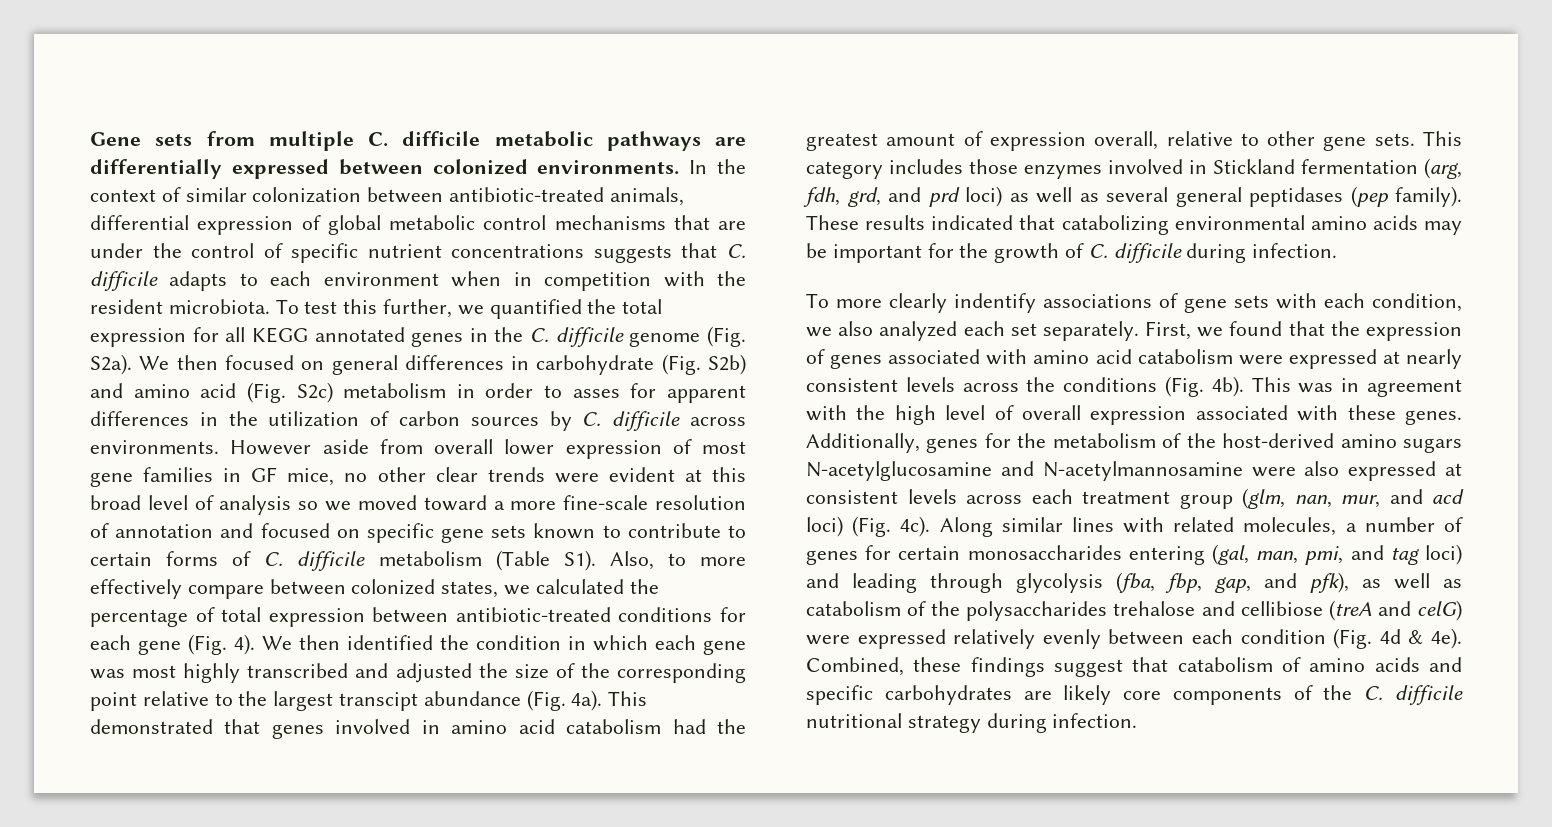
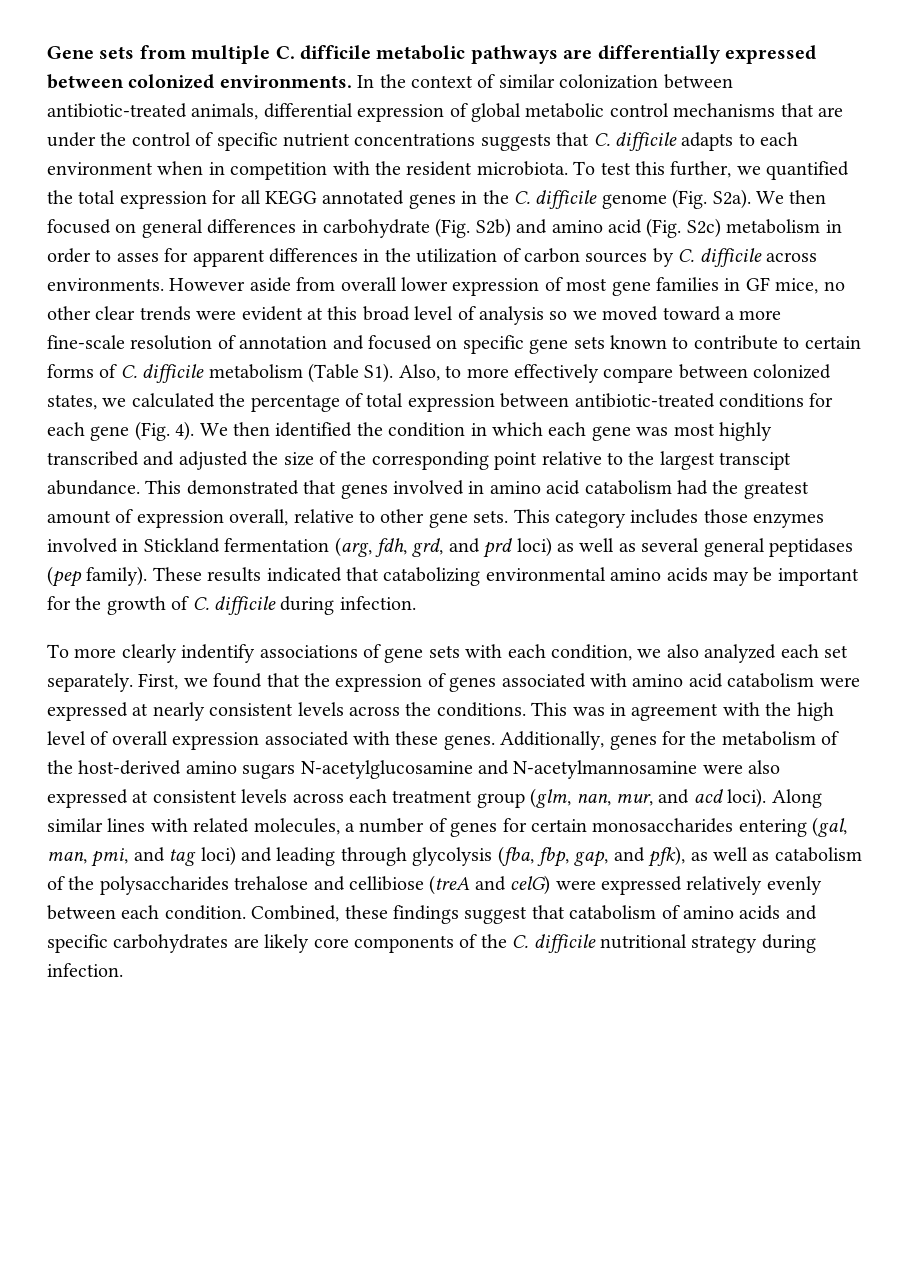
[423,690,603,711] abundance (Fig. 4a). -> [47,480,140,495] abundance.
[1063,376,1244,397] conditions (Fig. 4b). -> [436,702,526,717] conditions.
[806,516,931,537] loci) (Fig. 4c). -> [727,788,767,808] loci).
[1240,628,1462,649] condition (Fig. 4d & 4e). -> [164,905,246,920] condition.

